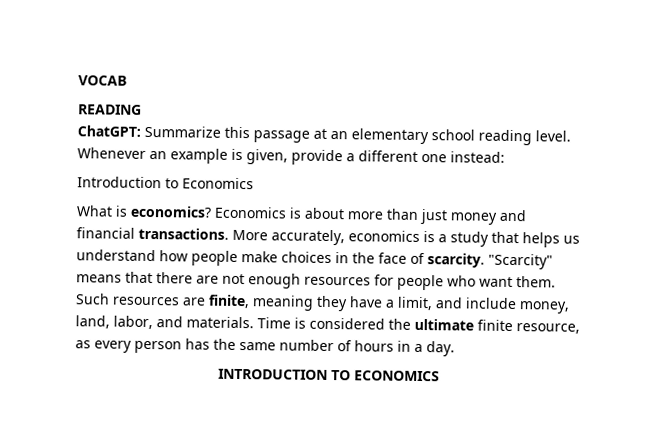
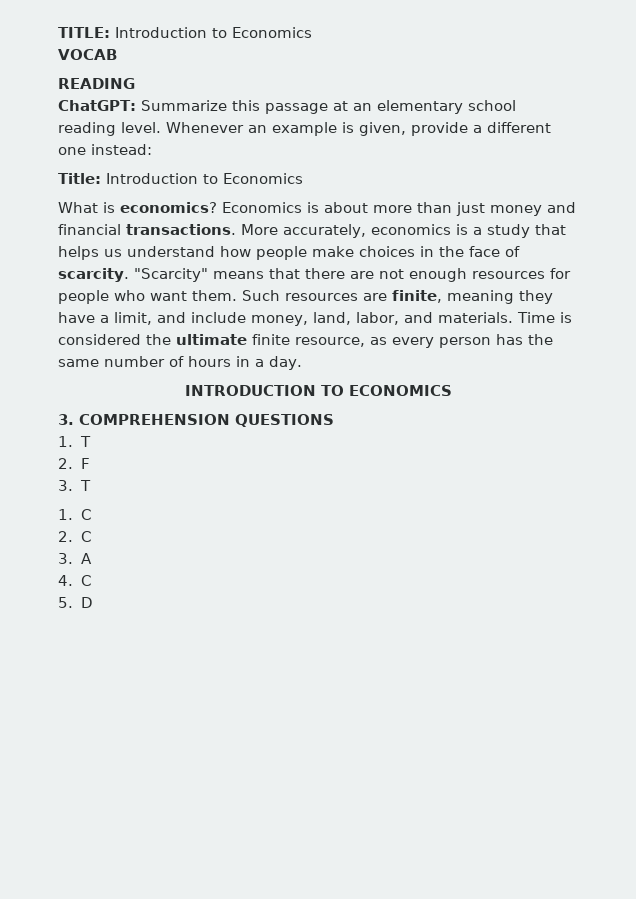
(78, 80) none -> [58,27,312,38] TITLE: Introduction to Economics //
(505, 157) none -> [58,173,101,184] Title:
(440, 376) none -> [58,414,334,427] [58,436,91,447] [58,458,90,469] [58,480,91,491] [58,509,91,520] [58,531,91,542] [58,553,92,564] [58,575,91,586] [58,597,93,608] // 3. COMPREHENSION QUESTIONS // 1. T // 2. F // 3. T // 1. C // 2. C // 3. A // 4. C // 5. D

